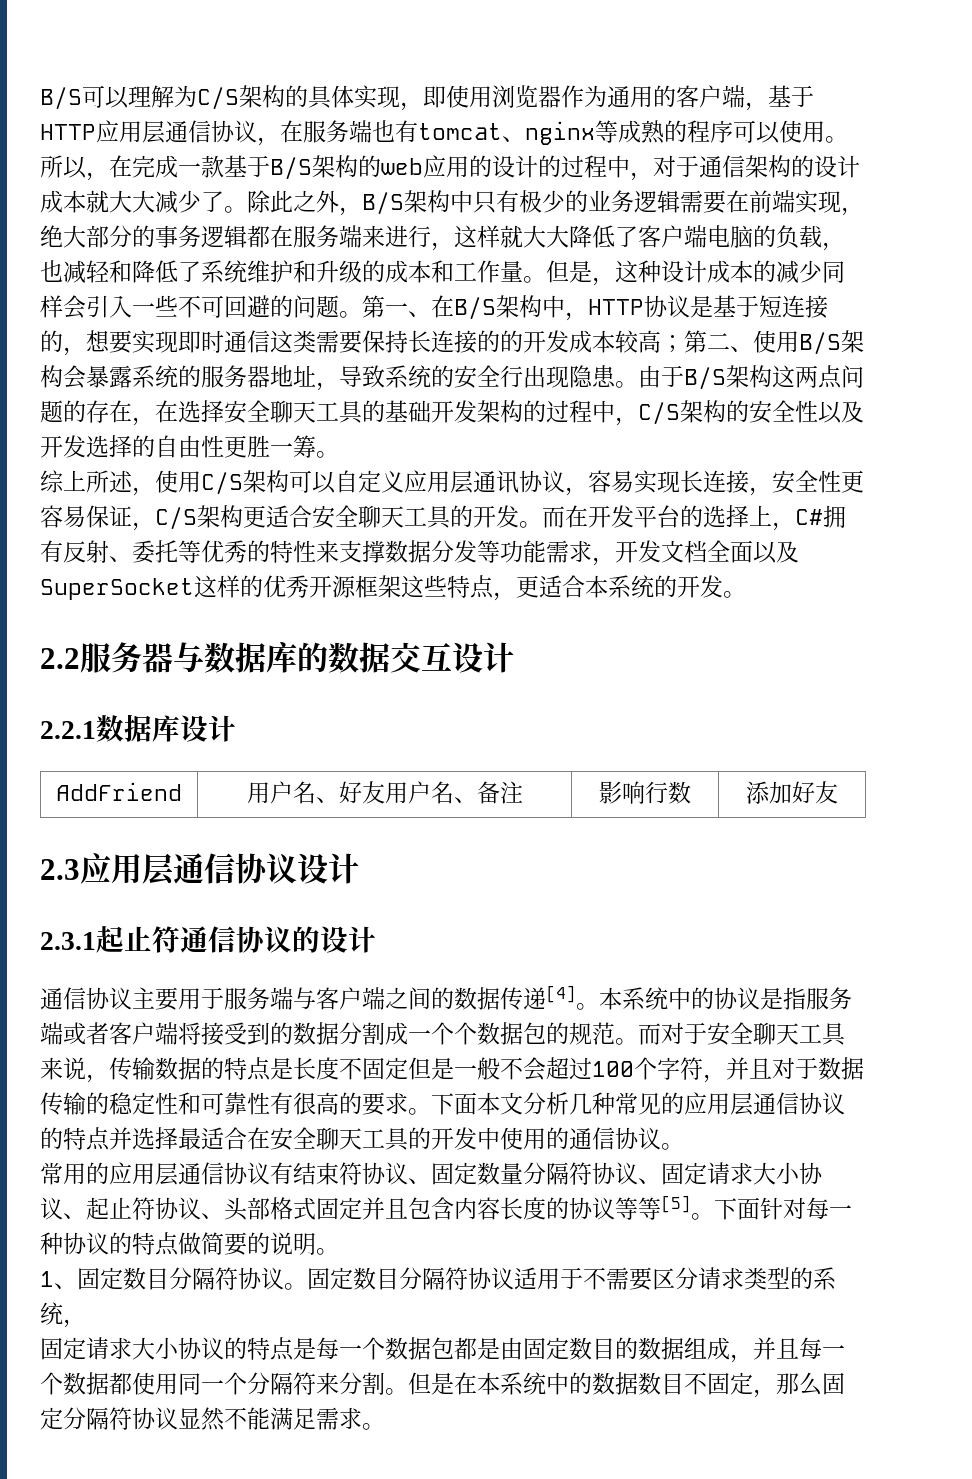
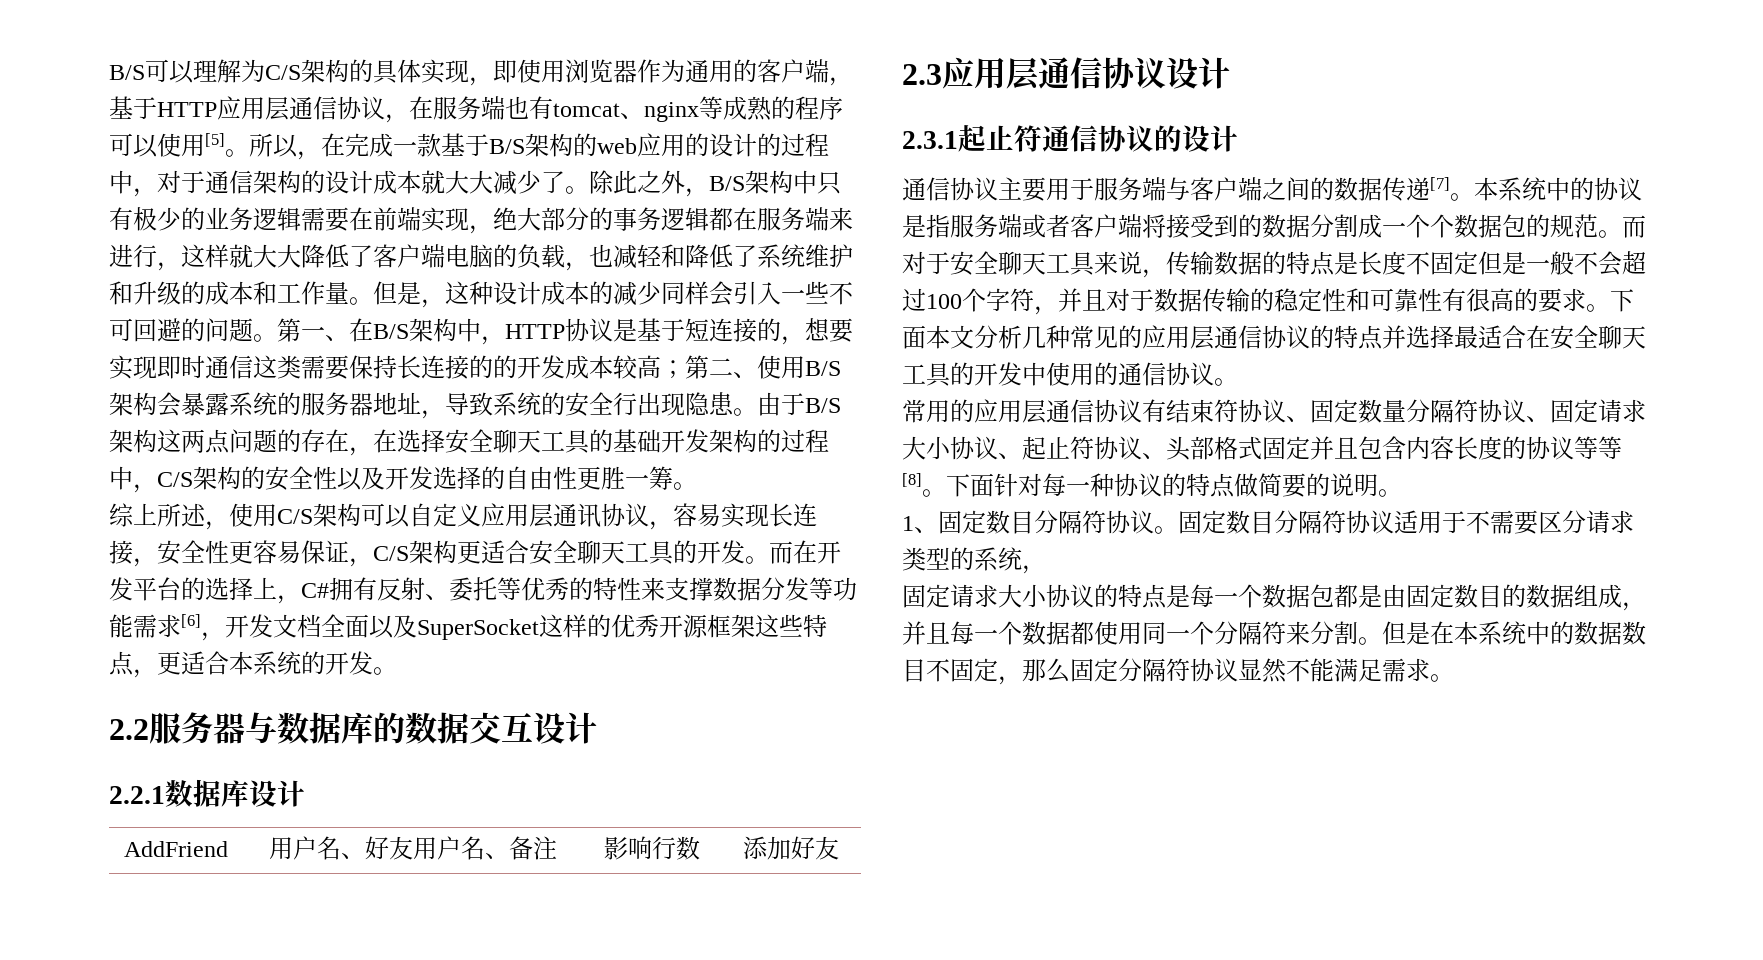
(825, 132) none -> [205,133,225,147] [5]
(592, 551) none -> [181,614,201,628] [6]
[546,985,576,1003] [4] -> [1430,177,1450,191] [7]
[661,1195,691,1213] [5] -> [902,473,922,487] [8]

